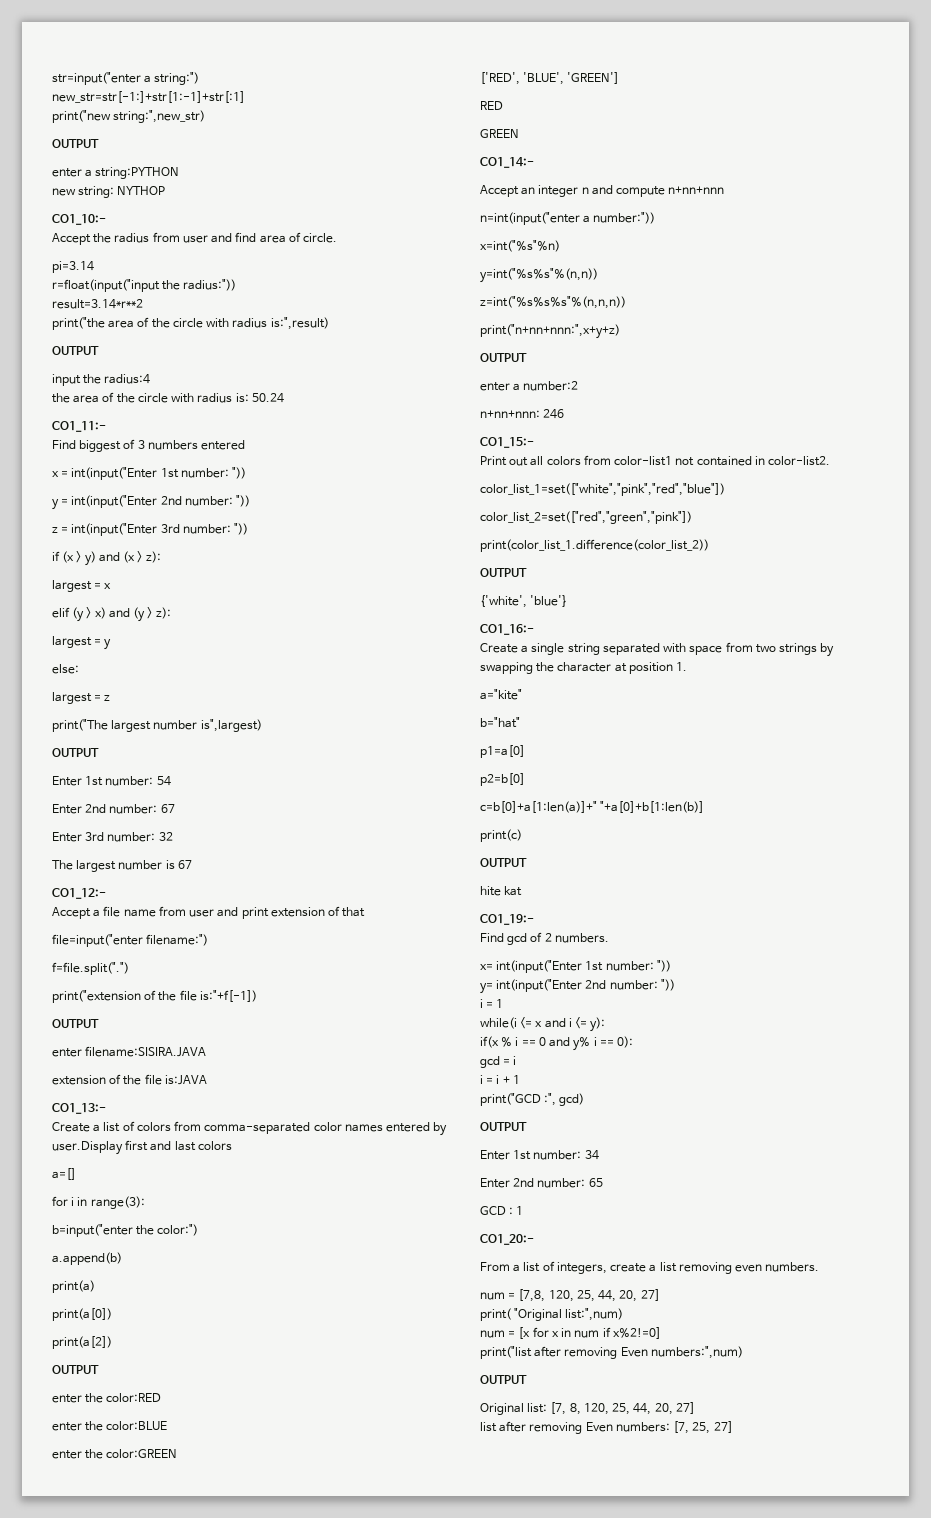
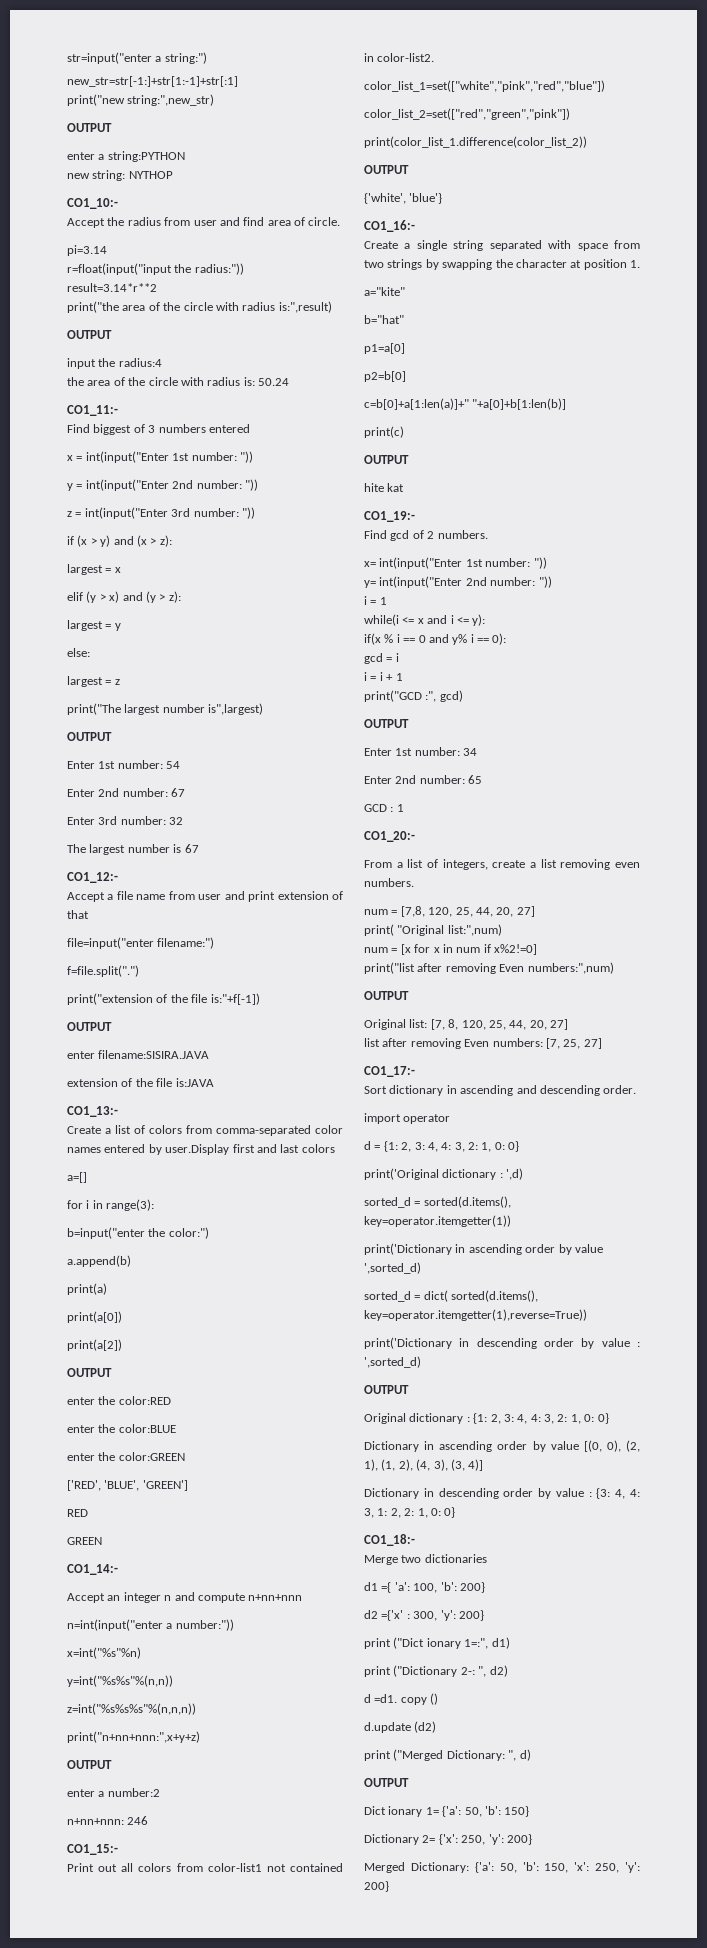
(733, 1427) none -> [364,1066,415,1077] [364,1085,637,1096] [364,1113,451,1124] [364,1141,520,1152] [364,1168,524,1180] [364,1196,511,1208] [364,1215,511,1227] [364,1243,603,1255] [364,1262,421,1274] [364,1290,539,1302] [364,1309,587,1321] [364,1337,640,1349] [364,1356,421,1368] [364,1385,409,1394] [364,1413,609,1424] [364,1440,640,1452] [364,1459,484,1471] [364,1488,640,1499] [364,1507,456,1518] [364,1534,415,1546] [364,1554,487,1565] [364,1582,485,1593] [364,1610,484,1621] [364,1637,510,1649] [364,1665,508,1677] [364,1693,439,1705] [364,1721,437,1733] [364,1749,531,1761] [364,1778,409,1787] [364,1806,530,1817] [364,1834,532,1845] [364,1862,640,1873] [364,1881,389,1892] // CO1_17:- // Sort dictionary in ascending and descending order. // import operator // d = {1: 2, 3: 4, 4: 3, 2: 1, 0: 0} // print('Original dictionary : ',d) // sorted_d = sorted(d.items(), key=operator.itemgetter(1)) // print('Dictionary in ascending order by value ',sorted_d) // sorted_d = dict( sorted(d.items(), key=operator.itemgetter(1),reverse=True)) // print('Dictionary in descending order by value : ',sorted_d) // OUTPUT // Original dictionary : {1: 2, 3: 4, 4: 3, 2: 1, 0: 0} // Dictionary in ascending order by value [(0, 0), (2, 1), (1, 2), (4, 3), (3, 4)] // Dictionary in descending order by value : {3: 4, 4: 3, 1: 2, 2: 1, 0: 0} // CO1_18:- // Merge two dictionaries // d1 ={ 'a': 100, 'b': 200} // d2 ={'x' : 300, 'y': 200} // print ("Dict ionary 1=:", d1) // print ("Dictionary 2-: ", d2) // d =d1. copy () // d.update (d2) // print ("Merged Dictionary: ", d) // OUTPUT // Dict ionary 1= {'a': 50, 'b': 150} // Dictionary 2= {'x': 250, 'y': 200} // Merged Dictionary: {'a': 50, 'b': 150, 'x': 250, 'y': 200}

